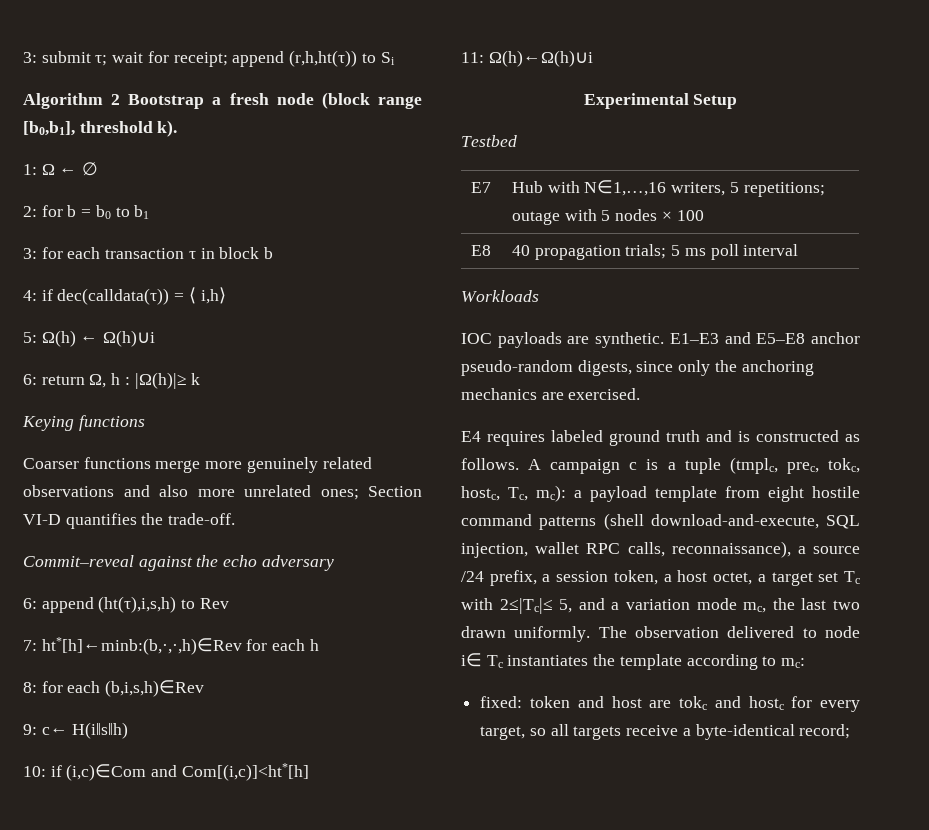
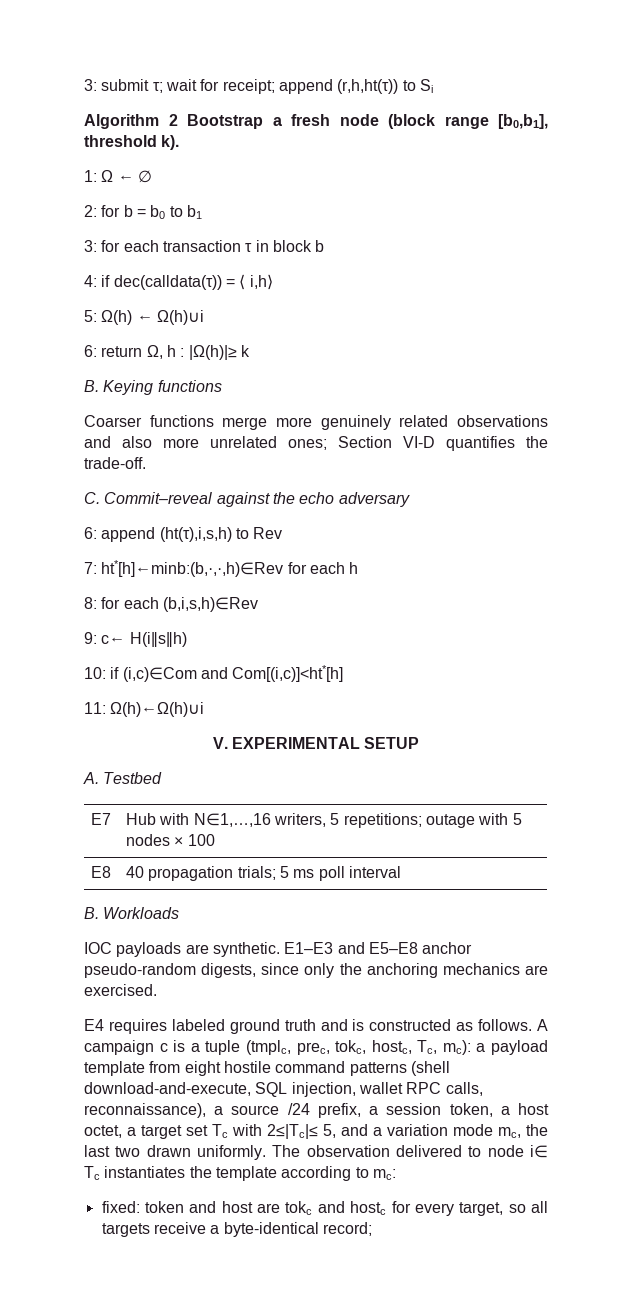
(201, 379) none -> [84,380,99,392] B.
(236, 519) none -> [84,492,100,504] C.
[583,93,738,109] Experimental Setup // -> [212,737,420,749] [83,772,99,784] V. EXPERIMENTAL SETUP // A.
(799, 250) none -> [84,907,99,919] B.

